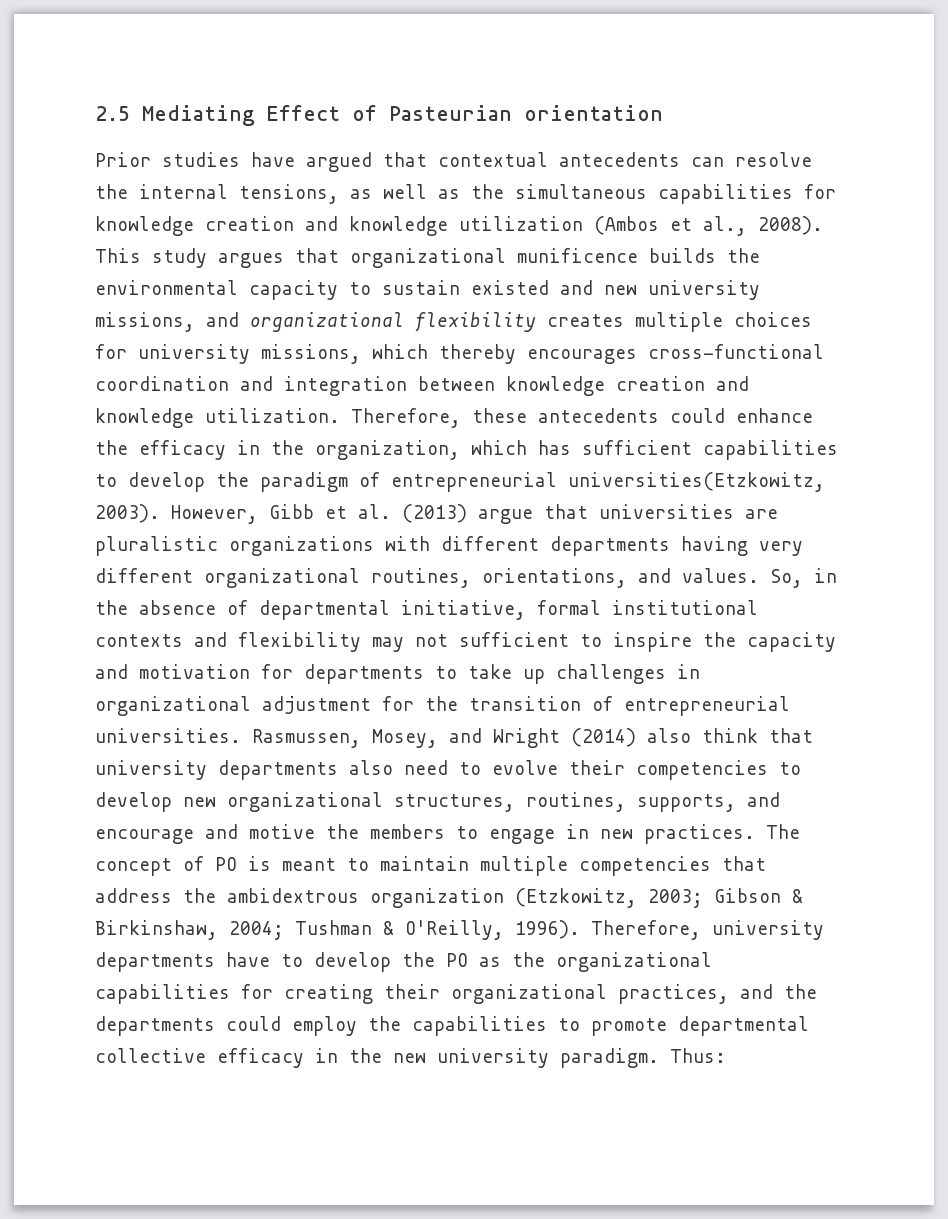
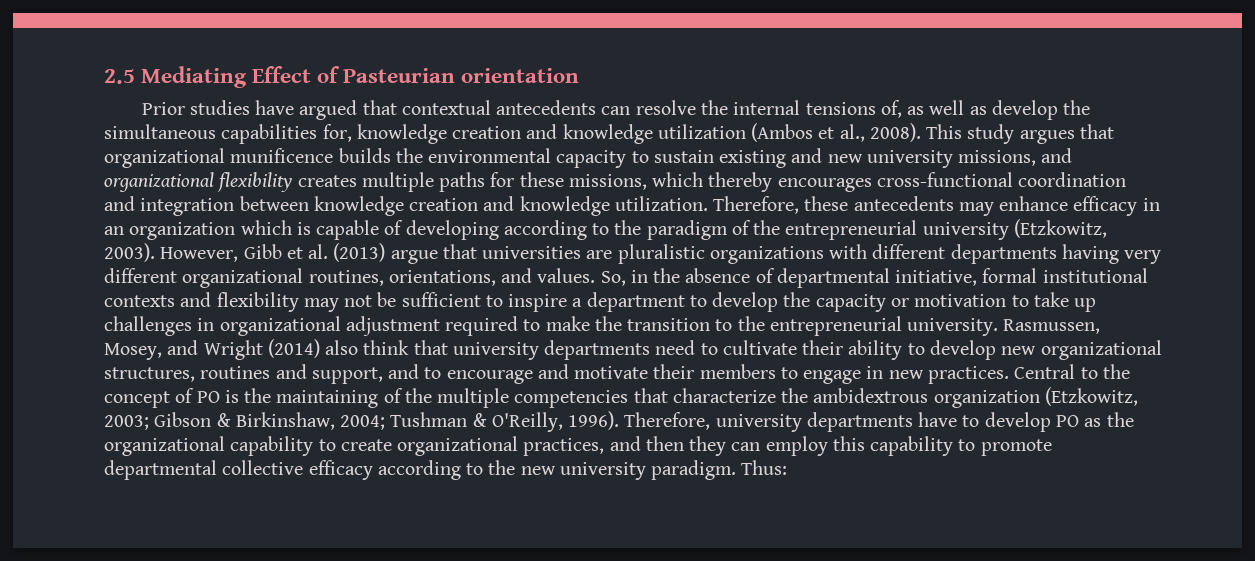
[239,184,339,204] tensions, -> [805,100,902,118] tensions of,
(460, 194) none -> [991,100,1058,120] develop
[804,184,836,199] for -> [322,124,352,142] for,
[471,280,549,295] existed -> [719,150,787,168] existing
[734,312,812,327] [95,344,250,364] choices for university -> [439,172,564,192] paths for these
[670,408,813,423] [95,440,838,460] [95,472,825,492] could enhance the efficacy in the organization, which has sufficient capabilities to develop the paradigm of entrepreneurial universities(Etzkowitz, -> [958,196,1160,216] [104,219,1107,240] may enhance efficacy in an organization which is capable of developing according to the paradigm of the entrepreneurial university (Etzkowitz,
(448, 640) none -> [377,292,397,307] be
[703,632,836,652] [95,664,424,684] the capacity and motivation for departments -> [572,292,1007,312] a department to develop the capacity or motivation
[382,696,790,716] [95,728,241,743] for the transition of entrepreneurial universities. -> [445,316,999,336] required to make the transition to the entrepreneurial university.
[349,760,393,775] also -> (651, 350) none
[492,760,768,780] evolve their competencies -> [722,340,903,360] cultivate their ability
[526,792,780,812] [95,824,359,844] routines, supports, and encourage and motive the -> [200,364,695,384] routines and support, and to encourage and motivate their
[766,824,800,839] The -> [1014,364,1130,379] Central to the
[282,856,469,871] meant to maintain -> [244,388,432,408] the maintaining of the
[95,888,172,903] address -> [672,388,776,403] characterize
[402,952,435,967] the -> (1051, 422) none
[95,984,817,1004] [95,1016,547,1036] capabilities for creating their organizational practices, and the departments could employ the capabilities -> [230,436,954,456] capability to create organizational practices, and then they can employ this capability
[315,1048,338,1063] in -> [377,460,484,480] according to

